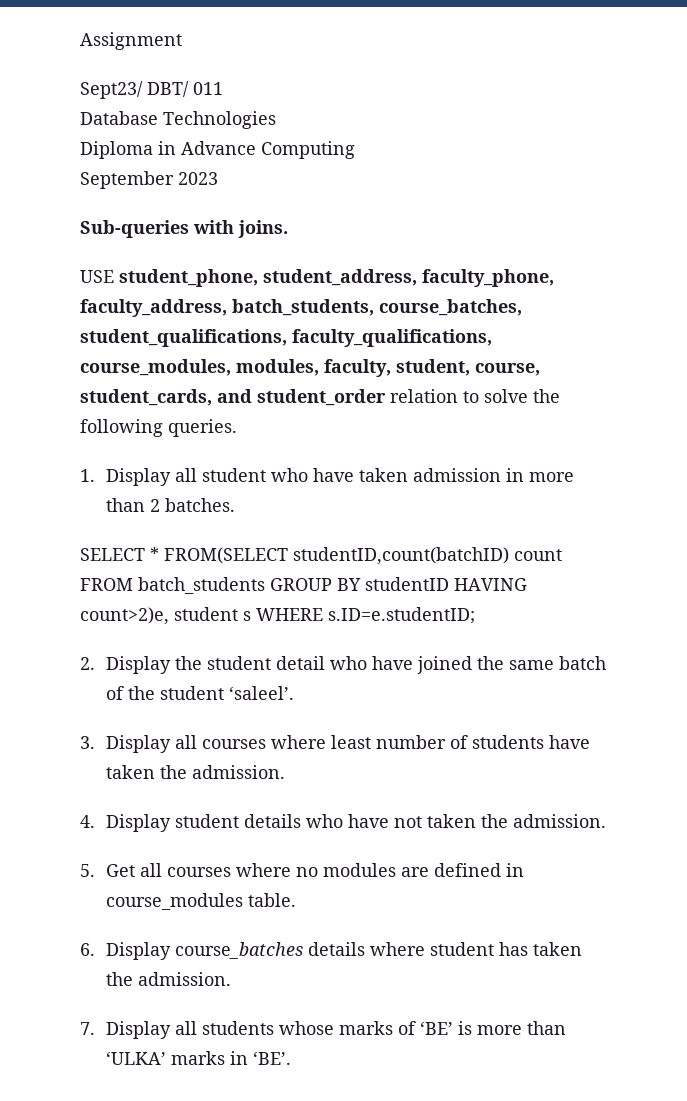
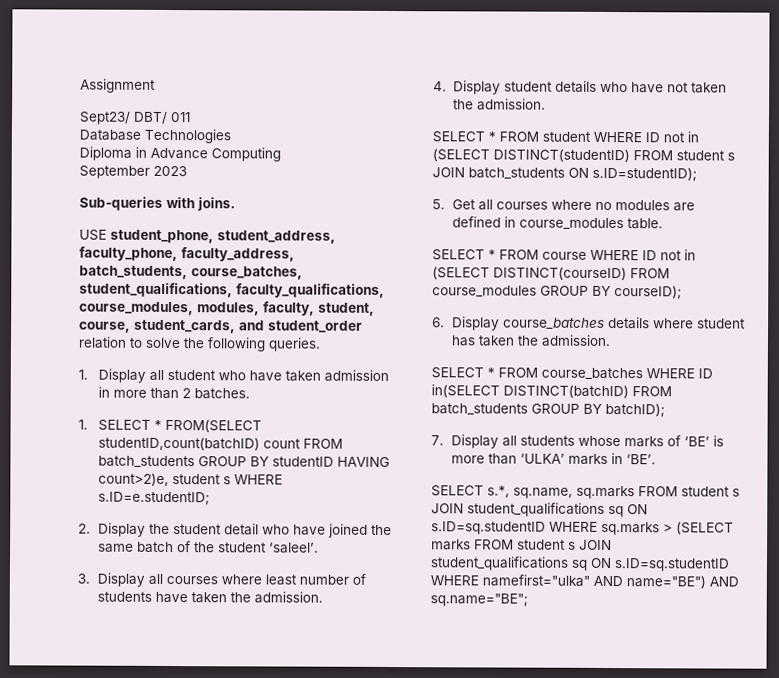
(236, 505) none -> [78,419,88,430] 1.
(607, 821) none -> [432,131,699,143] [432,148,735,163] [432,166,697,182] // SELECT * FROM student WHERE ID not in (SELECT DISTINCT(studentID) FROM student s JOIN batch_students ON s.ID=studentID);
(297, 900) none -> [432,249,696,261] [432,266,670,281] [432,285,682,300] // SELECT * FROM course WHERE ID not in (SELECT DISTINCT(courseID) FROM course_modules GROUP BY courseID);
(232, 979) none -> [431,367,713,381] [431,384,672,399] [431,402,665,418] // SELECT * FROM course_batches WHERE ID in(SELECT DISTINCT(batchID) FROM batch_students GROUP BY batchID);
(292, 1058) none -> [431,485,740,500] [431,502,648,518] [431,521,734,536] [431,539,612,551] [430,556,730,572] [430,574,739,589] [430,593,528,607] // SELECT s.*, sq.name, sq.marks FROM student s JOIN student_qualifications sq ON s.ID=sq.studentID WHERE sq.marks > (SELECT marks FROM student s JOIN student_qualifications sq ON s.ID=sq.studentID WHERE namefirst="ulka" AND name="BE") AND sq.name="BE";

